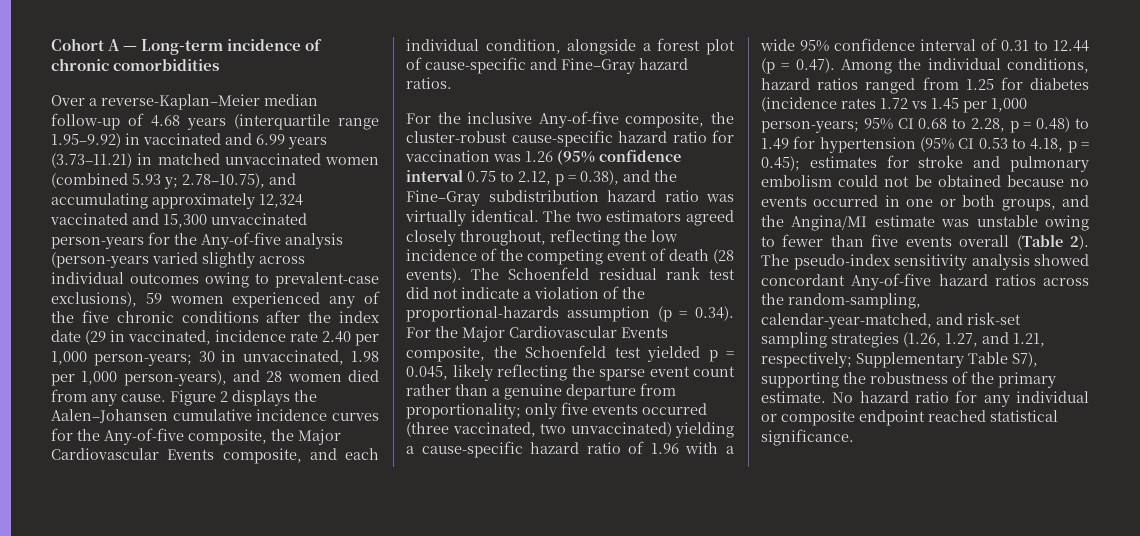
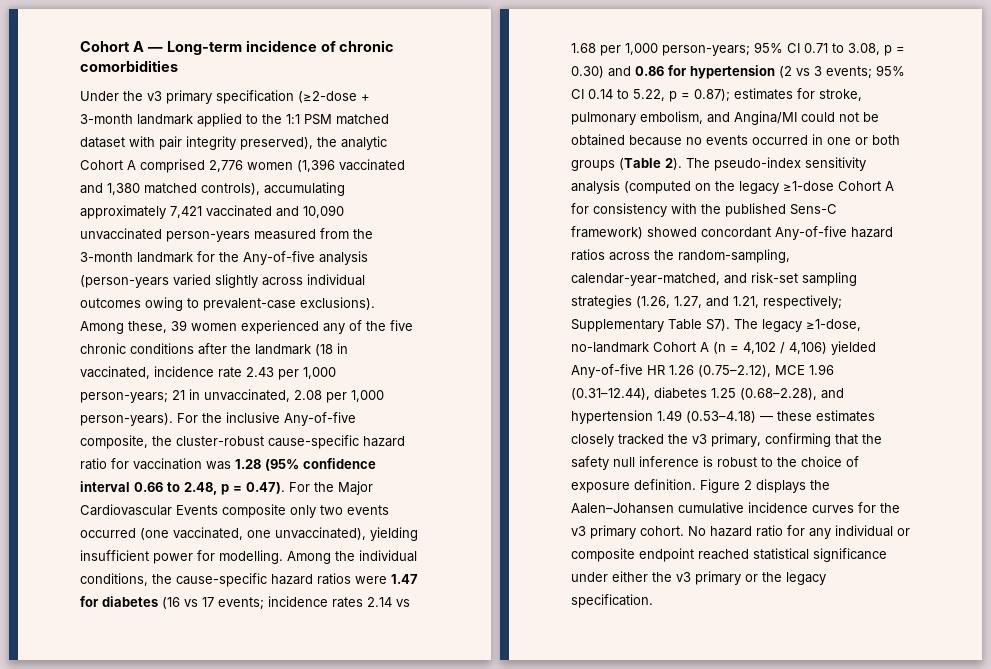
[51,94,318,110] [51,113,379,130] [51,133,327,149] [51,153,379,168] [51,173,296,189] Over a reverse-Kaplan–Meier median follow-up of 4.68 years (interquartile range 1.95–9.92) in vaccinated and 6.99 years (3.73–11.21) in matched unvaccinated women (combined 5.93 y; 2.78–10.75), and -> [80,90,370,104] [80,113,389,127] [80,136,387,150] [80,159,405,173] [80,183,260,195] Under the v3 primary specification (≥2-dose + 3-month landmark applied to the 1:1 PSM matched dataset with pair integrity preserved), the analytic Cohort A comprised 2,776 women (1,396 vaccinated and 1,380 matched controls),
[259,194,303,208] [50,213,207,228] 12,324 vaccinated and 15,300 -> [170,205,344,218] 7,421 vaccinated and 10,090
(144, 243) none -> [254,228,373,240] [80,252,193,263] measured from the 3-month landmark
[51,292,162,307] exclusions), 59 -> [300,297,375,310] [80,320,187,334] exclusions). Among these, 39
[339,311,380,323] [51,330,106,345] index date (29 -> [255,344,333,356] landmark (18
[322,331,379,346] [51,351,215,366] 2.40 per 1,000 person-years; 30 -> [246,367,336,380] [80,390,185,403] 2.43 per 1,000 person-years; 21
[351,351,380,362] [51,370,380,386] [51,389,317,406] [51,409,380,423] [51,428,341,445] [51,448,379,464] [406,38,735,55] [406,57,688,74] [406,77,452,89] 1.98 per 1,000 person-years), and 28 women died from any cause. Figure 2 displays the Aalen–Johansen cumulative incidence curves for the Any-of-five composite, the Major Cardiovascular Events composite, and each individual condition, alongside a forest plot of cause-specific and Fine–Gray hazard ratios. // -> [294,390,384,403] [80,413,173,426] 2.08 per 1,000 person-years).
[525,151,553,162] 1.26 -> [235,459,261,469] 1.28
[467,170,677,186] [406,190,734,206] [405,210,734,226] [406,229,678,246] [406,248,734,265] [406,267,735,283] [406,286,645,299] [406,306,734,322] 0.75 to 2.12, p = 0.38), and the Fine–Gray subdistribution hazard ratio was virtually identical. The two estimators agreed closely throughout, reflecting the low incidence of the competing event of death (28 events). The Schoenfeld residual rank test did not indicate a violation of the proportional-hazards assumption (p = 0.34). -> [134,482,285,495] 0.66 to 2.48, p = 0.47).
[406,345,734,362] [406,364,735,381] [406,383,676,400] [406,402,707,419] [406,422,734,438] [406,441,734,458] [760,38,1089,52] [761,58,1089,74] [761,77,1089,94] [761,97,959,112] composite, the Schoenfeld test yielded p = 0.045, likely reflecting the sparse event count rather than a genuine departure from proportionality; only five events occurred (three vaccinated, two unvaccinated) yielding a cause-specific hazard ratio of 1.96 with a wide 95% confidence interval of 0.31 to 12.44 (p = 0.47). Among the individual conditions, hazard ratios ranged from 1.25 for diabetes (incidence rates 1.72 vs 1.45 -> [222,504,389,518] [80,527,418,541] [80,550,417,564] [80,573,418,587] [80,596,410,610] [571,43,596,53] composite only two events occurred (one vaccinated, one unvaccinated), yielding insufficient power for modelling. Among the individual conditions, the cause-specific hazard ratios were 1.47 for diabetes (16 vs 17 events; incidence rates 2.14 vs 1.68
[918,117,1089,133] [761,136,1089,153] [761,156,800,171] 0.68 to 2.28, p = 0.48) to 1.49 for hypertension (95% CI 0.53 to 4.18, p = 0.45); -> [804,43,905,56] [571,65,905,79] [571,89,730,102] 0.71 to 3.08, p = 0.30) and 0.86 for hypertension (2 vs 3 events; 95% CI 0.14 to 5.22, p = 0.87);
[918,155,1089,172] [761,175,832,187] stroke and pulmonary embolism -> [819,89,862,101] [571,111,797,125] stroke, pulmonary embolism, and Angina/MI
[1001,195,1089,211] [761,215,1089,231] [761,234,1010,247] groups, and the Angina/MI estimate was unstable owing to fewer than five events overall -> [571,160,615,171] groups
(1030, 262) none -> [624,181,894,194] [571,203,837,217] [571,226,643,239] (computed on the legacy ≥1-dose Cohort A for consistency with the published Sens-C framework)
[1012,352,1038,367] [761,371,1056,388] [761,391,826,403] S7), supporting the robustness of the primary estimate. -> [706,319,861,332] [571,341,876,355] [571,364,834,378] [571,387,844,400] [571,410,875,424] [571,433,882,447] [571,456,859,470] [571,479,830,493] [571,502,900,514] [571,525,684,539] S7). The legacy ≥1-dose, no-landmark Cohort A (n = 4,102 / 4,106) yielded Any-of-five HR 1.26 (0.75–2.12), MCE 1.96 (0.31–12.44), diabetes 1.25 (0.68–2.28), and hypertension 1.49 (0.53–4.18) — these estimates closely tracked the v3 primary, confirming that the safety null inference is robust to the choice of exposure definition. Figure 2 displays the Aalen–Johansen cumulative incidence curves for the v3 primary cohort.
[761,429,854,446] significance. -> [813,548,887,562] [571,571,826,585] [571,594,653,608] significance under either the v3 primary or the legacy specification.

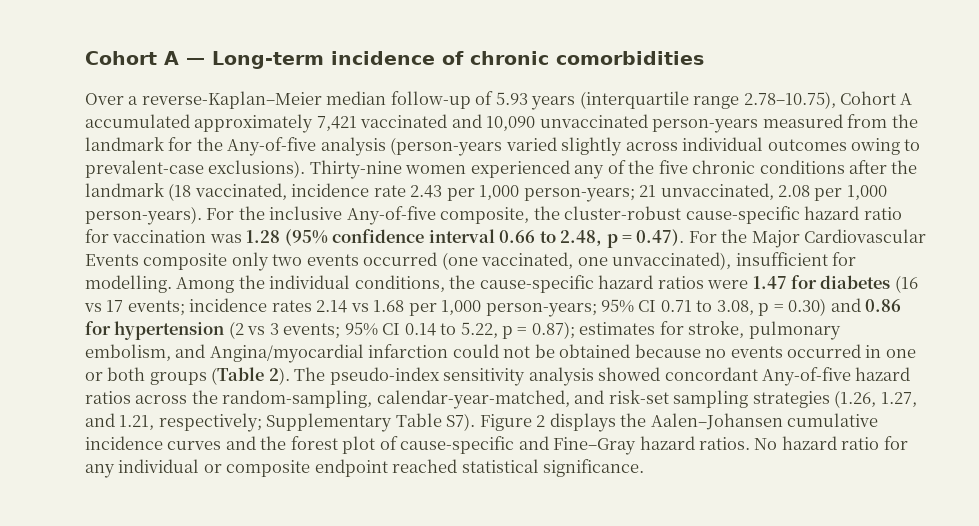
[80,90,370,104] [80,113,389,127] [80,136,387,150] [80,159,405,173] [80,182,345,196] Under the v3 primary specification (≥2-dose + 3-month landmark applied to the 1:1 PSM matched dataset with pair integrity preserved), the analytic Cohort A comprised 2,776 women (1,396 vaccinated and 1,380 matched controls), accumulating -> [85,91,913,110] [85,114,190,128] Over a reverse-Kaplan–Meier median follow-up of 5.93 years (interquartile range 2.78–10.75), Cohort A accumulated
[80,252,133,262] 3-month -> (918, 121) none
[80,320,187,334] Among these, 39 -> [309,160,402,179] Thirty-nine
[337,343,348,354] in -> (192, 192) none
[189,389,200,400] in -> (657, 191) none
[370,527,418,541] [80,550,193,564] yielding insufficient power -> [735,252,828,266] insufficient
[734,111,797,125] Angina/MI -> [209,344,449,363] Angina/myocardial infarction
[624,181,894,194] [571,203,837,217] [571,226,643,239] (computed on the legacy ≥1-dose Cohort A for consistency with the published Sens-C framework) -> (594, 376) none
[734,319,861,332] [571,341,876,355] [571,364,834,378] [571,387,844,400] [571,410,875,424] [571,433,882,447] [571,456,859,470] [571,479,696,493] The legacy ≥1-dose, no-landmark Cohort A (n = 4,102 / 4,106) yielded Any-of-five HR 1.26 (0.75–2.12), MCE 1.96 (0.31–12.44), diabetes 1.25 (0.68–2.28), and hypertension 1.49 (0.53–4.18) — these estimates closely tracked the v3 primary, confirming that the safety null inference is robust to the choice of exposure definition. -> (476, 422) none
[858,502,900,513] [571,525,684,539] for the v3 primary cohort. -> [225,436,751,455] and the forest plot of cause-specific and Fine–Gray hazard ratios.
[813,548,887,562] [571,571,826,585] [571,594,653,608] significance under either the v3 primary or the legacy specification. -> [543,459,645,477] significance.

